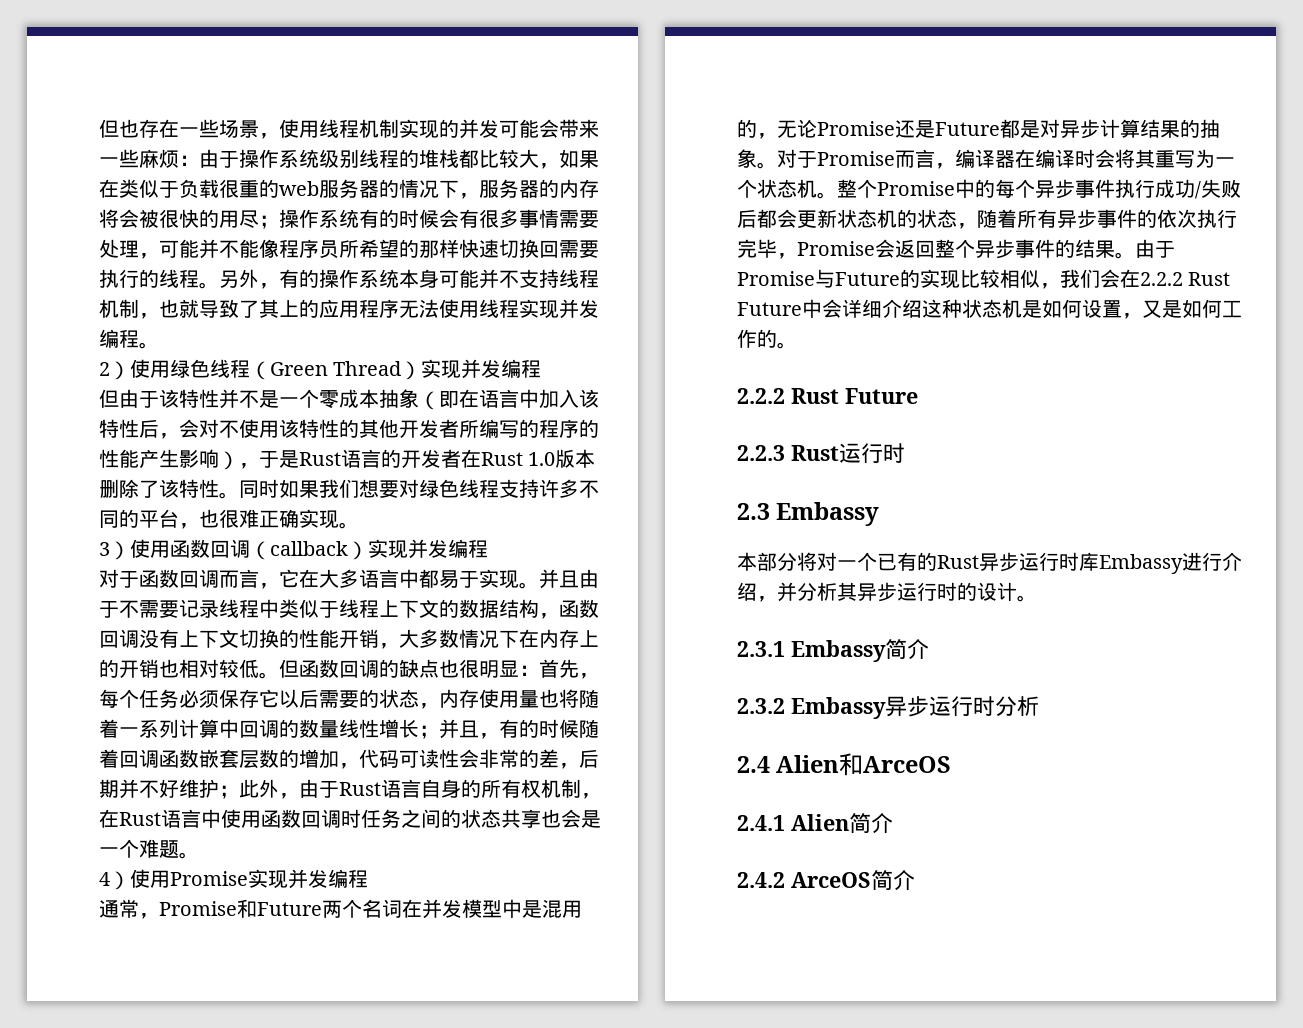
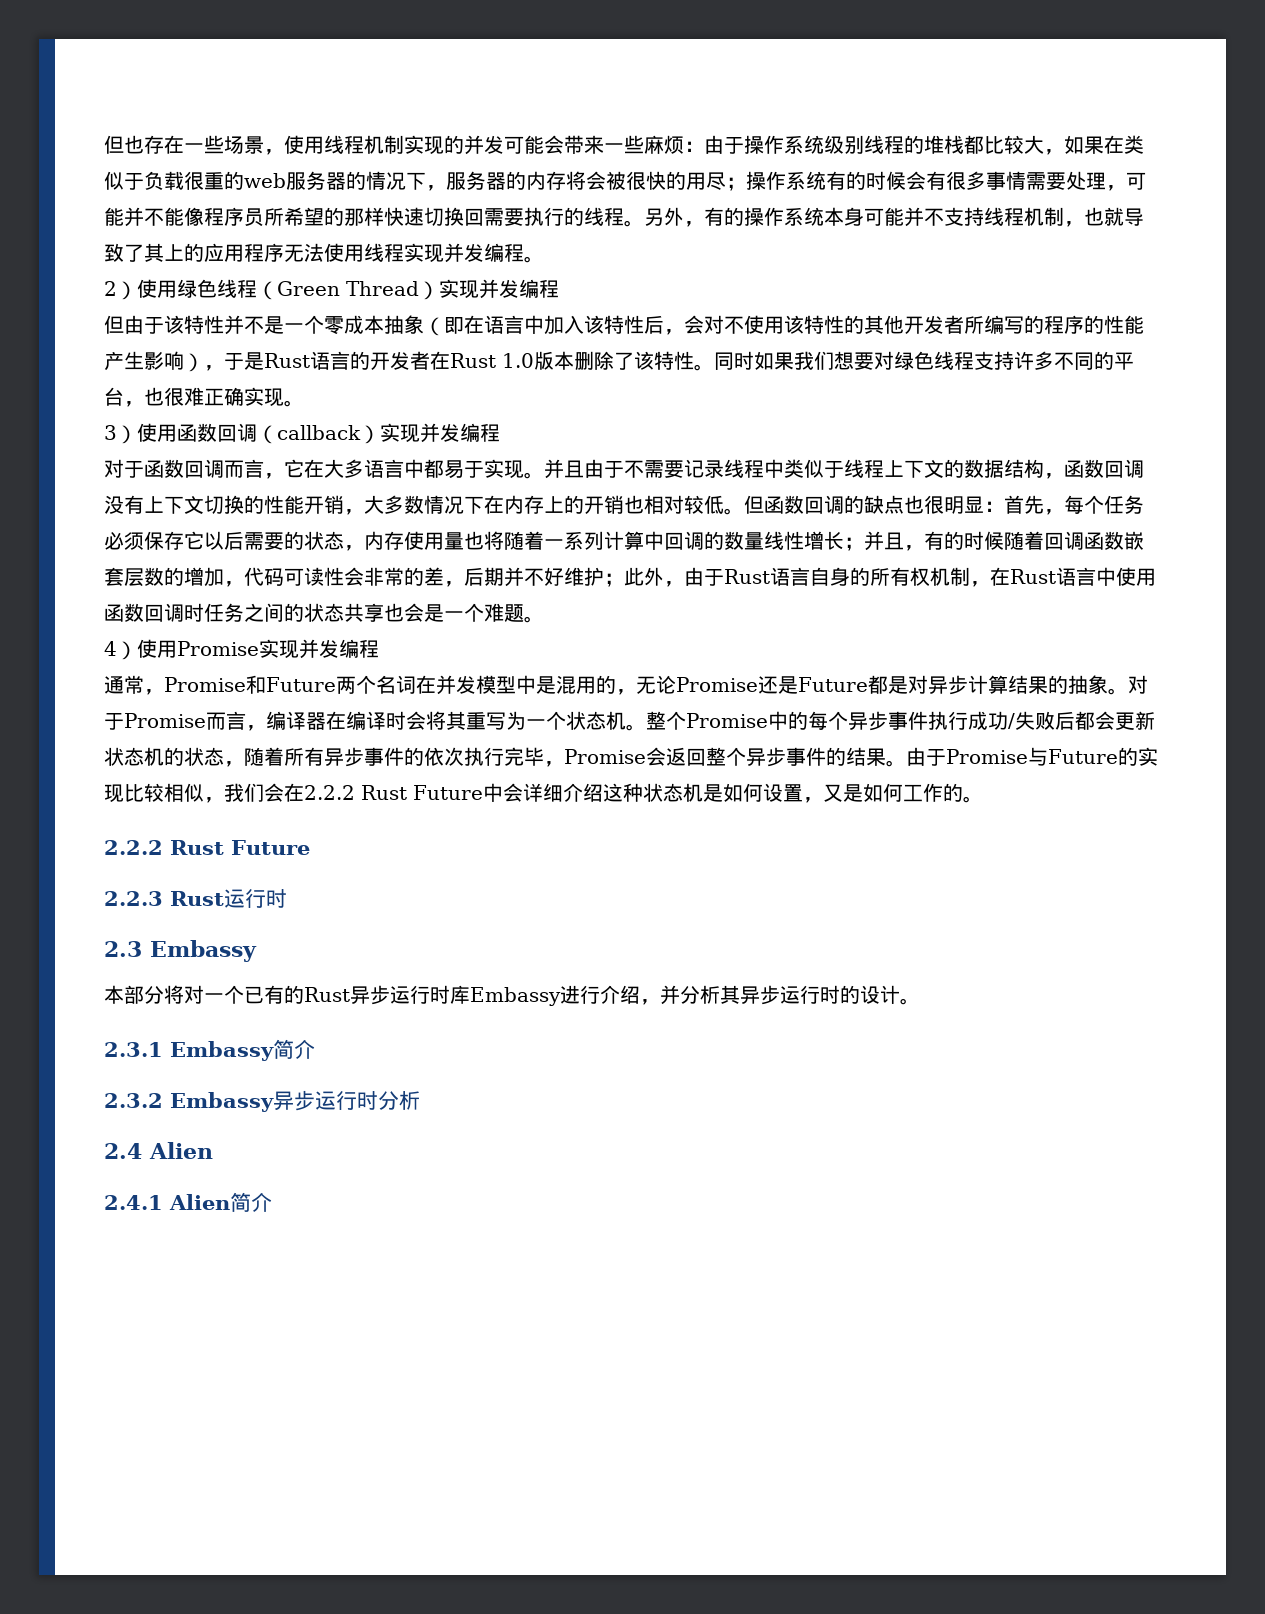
[839,753,952,776] 和ArceOS -> (213, 1150) none
[737,870,915,891] // 2.4.2 ArceOS简介 -> (272, 1202) none

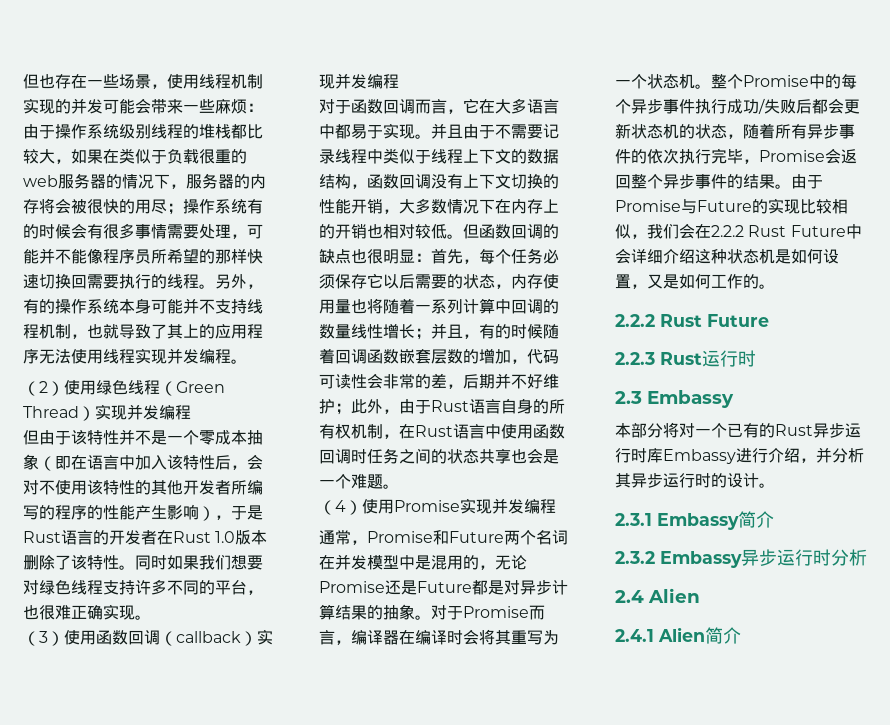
(544, 259) none -> [23,381,39,396] （
(304, 403) none -> [23,631,39,646] （
(544, 619) none -> [319,500,335,515] （

